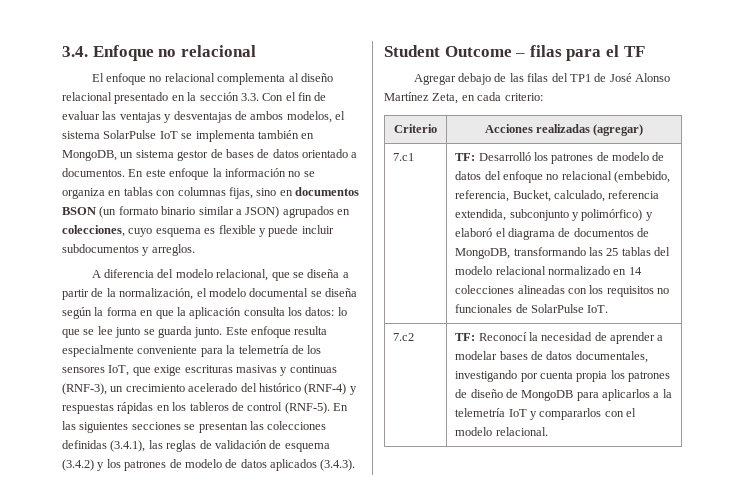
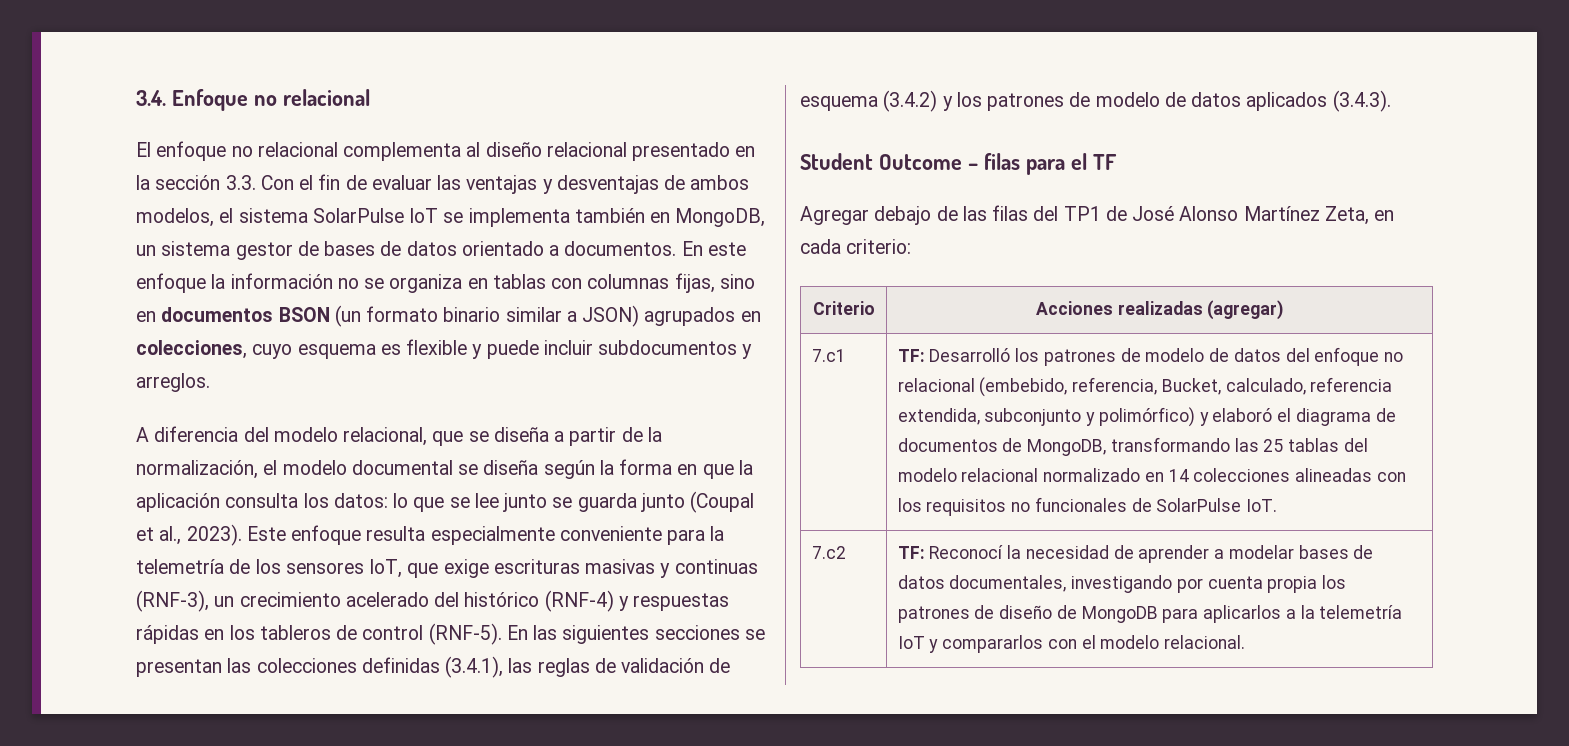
[194,327,223,338] junto. -> [640,491,755,513] [136,524,242,546] junto (Coupal et al., 2023).

